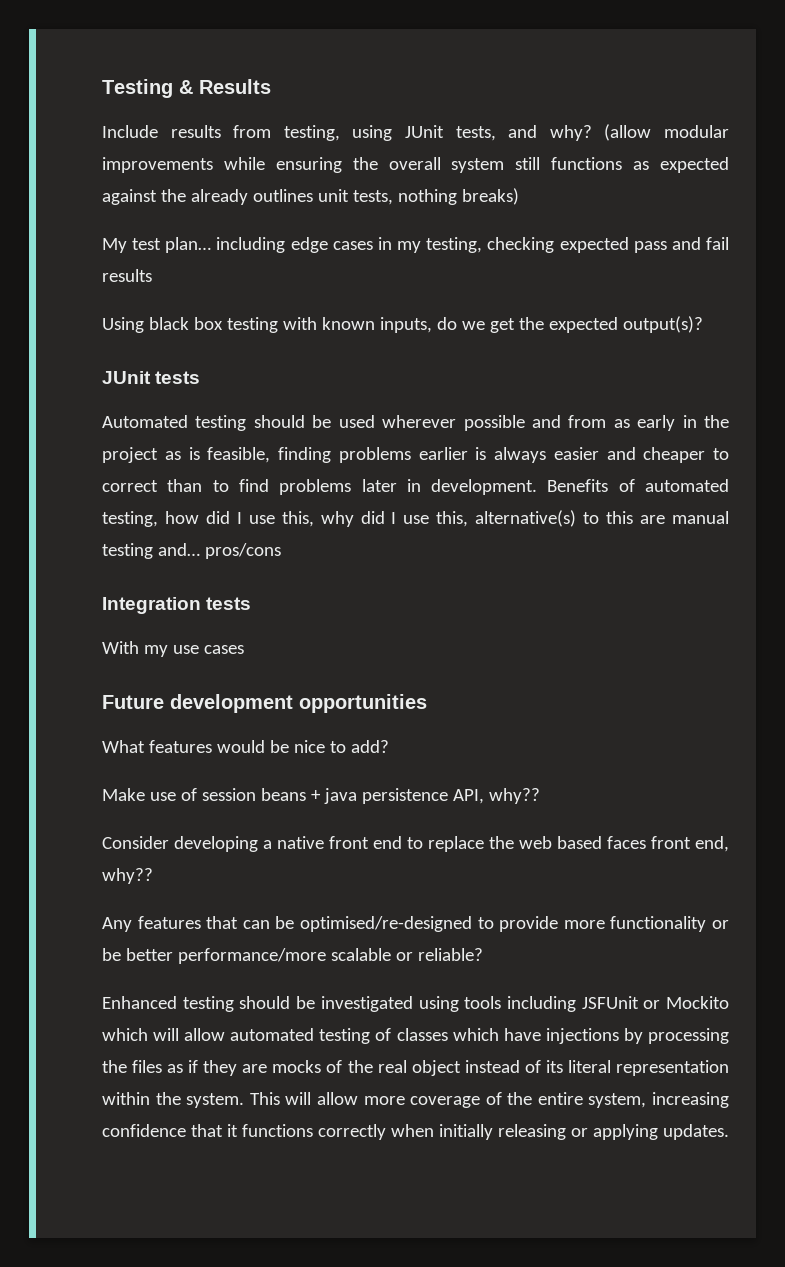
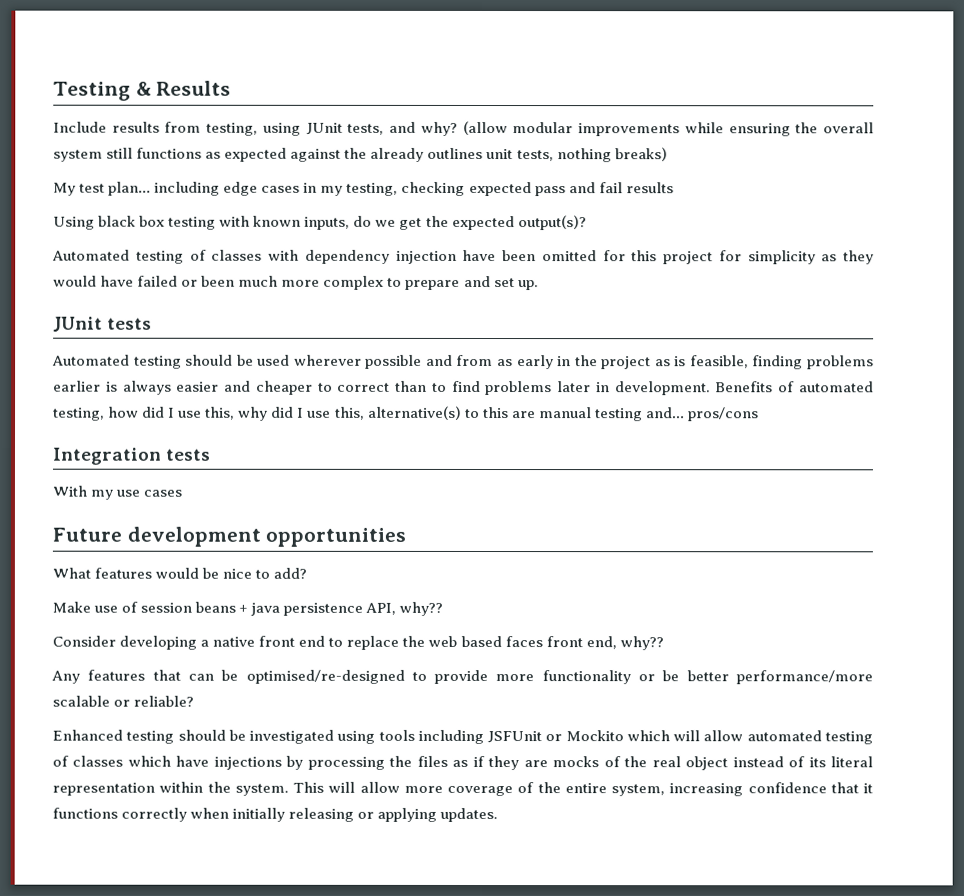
(703, 324) none -> [52,249,874,265] [53,275,539,291] // Automated testing of classes with dependency injection have been omitted for this project for simplicity as they would have failed or been much more complex to prepare and set up.

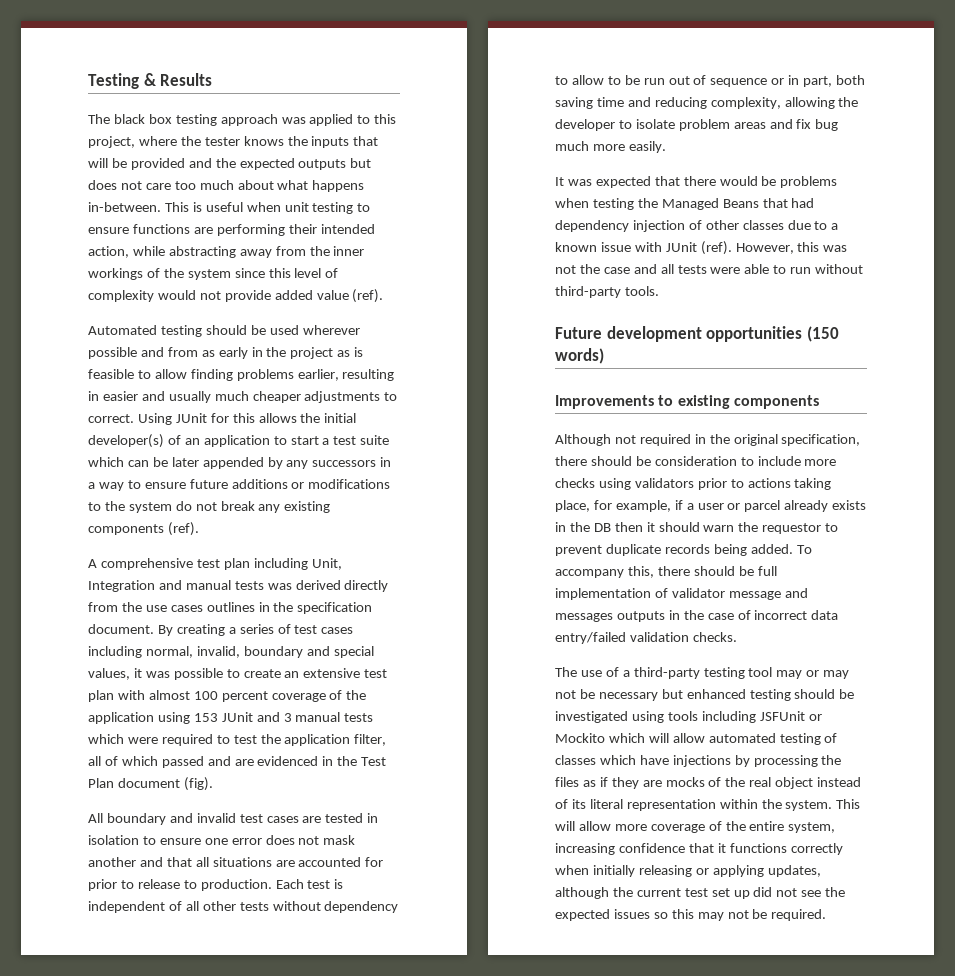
[53,120,875,137] [53,147,668,163] [53,181,674,197] [53,215,587,231] [52,249,874,265] [53,275,539,291] [53,316,153,332] Include results from testing, using JUnit tests, and why? (allow modular improvements while ensuring the overall system still functions as expected against the already outlines unit tests, nothing breaks) // My test plan… including edge cases in my testing, checking expected pass and fail results // Using black box testing with known inputs, do we get the expected output(s)? // Automated testing of classes with dependency injection have been omitted for this project for simplicity as they would have failed or been much more complex to prepare and set up. // JUnit tests -> [88,114,397,126] [88,136,379,148] [88,158,372,170] [88,180,365,192] [88,202,371,214] [88,224,375,236] [88,246,365,258] [88,268,339,280] [88,289,384,303] The black box testing approach was applied to this project, where the tester knows the inputs that will be provided and the expected outputs but does not care too much about what happens in-between. This is useful when unit testing to ensure functions are performing their intended action, while abstracting away from the inner workings of the system since this level of complexity would not provide added value (ref).
[689,355,874,370] [53,380,874,396] [53,405,759,422] [52,447,211,465] [52,485,183,500] [52,526,407,547] [52,567,308,579] [52,601,444,616] [52,635,664,651] [51,669,873,685] [52,695,195,707] [52,729,123,741] feasible, finding problems earlier is always easier and cheaper to correct than to find problems later in development. Benefits of automated testing, how did I use this, why did I use this, alternative(s) to this are manual testing and… pros/cons // Integration tests // With my use cases // Future development opportunities // What features would be nice to add? // Make use of session beans + java persistence API, why?? // Consider developing a native front end to replace the web based faces front end, why?? // Any features that can be optimised/re-designed to provide more functionality or be better performance/more scalable or reliable? // Enhanced -> [88,369,395,381] [88,391,398,403] [88,413,357,425] [88,434,390,448] [88,457,392,469] [88,479,391,491] [88,501,331,513] [88,522,199,536] [88,558,342,570] [88,580,389,592] [88,602,373,614] [88,624,354,636] [88,646,374,658] [88,668,388,680] [88,690,367,702] [88,712,374,724] [88,734,387,746] [88,756,387,768] [88,777,213,791] [88,813,379,825] [88,835,356,845] [88,857,384,867] [88,879,344,891] [88,901,399,913] [555,75,866,87] [555,97,859,109] [555,119,839,131] [555,141,666,153] [555,176,838,188] [555,198,815,210] [555,220,839,232] [555,241,848,255] [555,264,864,274] [555,286,659,298] [555,326,839,342] [555,348,604,364] [555,395,819,409] [555,434,861,446] [555,456,837,466] [555,478,832,490] [555,500,867,512] [555,522,839,534] [555,544,812,556] [555,566,777,578] [555,588,808,600] [555,610,839,622] [555,632,737,644] [555,667,850,679] [555,689,746,701] feasible to allow finding problems earlier, resulting in easier and usually much cheaper adjustments to correct. Using JUnit for this allows the initial developer(s) of an application to start a test suite which can be later appended by any successors in a way to ensure future additions or modifications to the system do not break any existing components (ref). // A comprehensive test plan including Unit, Integration and manual tests was derived directly from the use cases outlines in the specification document. By creating a series of test cases including normal, invalid, boundary and special values, it was possible to create an extensive test plan with almost 100 percent coverage of the application using 153 JUnit and 3 manual tests which were required to test the application filter, all of which passed and are evidenced in the Test Plan document (fig). // All boundary and invalid test cases are tested in isolation to ensure one error does not mask another and that all situations are accounted for prior to release to production. Each test is independent of all other tests without dependency to allow to be run out of sequence or in part, both saving time and reducing complexity, allowing the developer to isolate problem areas and fix bug much more easily. // It was expected that there would be problems when testing the Managed Beans that had dependency injection of other classes due to a known issue with JUnit (ref). However, this was not the case and all tests were able to run without third-party tools. // Future development opportunities (150 words) // Improvements to existing components // Although not required in the original specification, there should be consideration to include more checks using validators prior to actions taking place, for example, if a user or parcel already exists in the DB then it should warn the requestor to prevent duplicate records being added. To accompany this, there should be full implementation of validator message and messages outputs in the case of incorrect data entry/failed validation checks. // The use of a third-party testing tool may or may not be necessary but enhanced
[440,807,499,823] updates. -> [767,865,821,877] [555,887,846,899] [555,909,827,921] updates, although the current test set up did not see the expected issues so this may not be required.

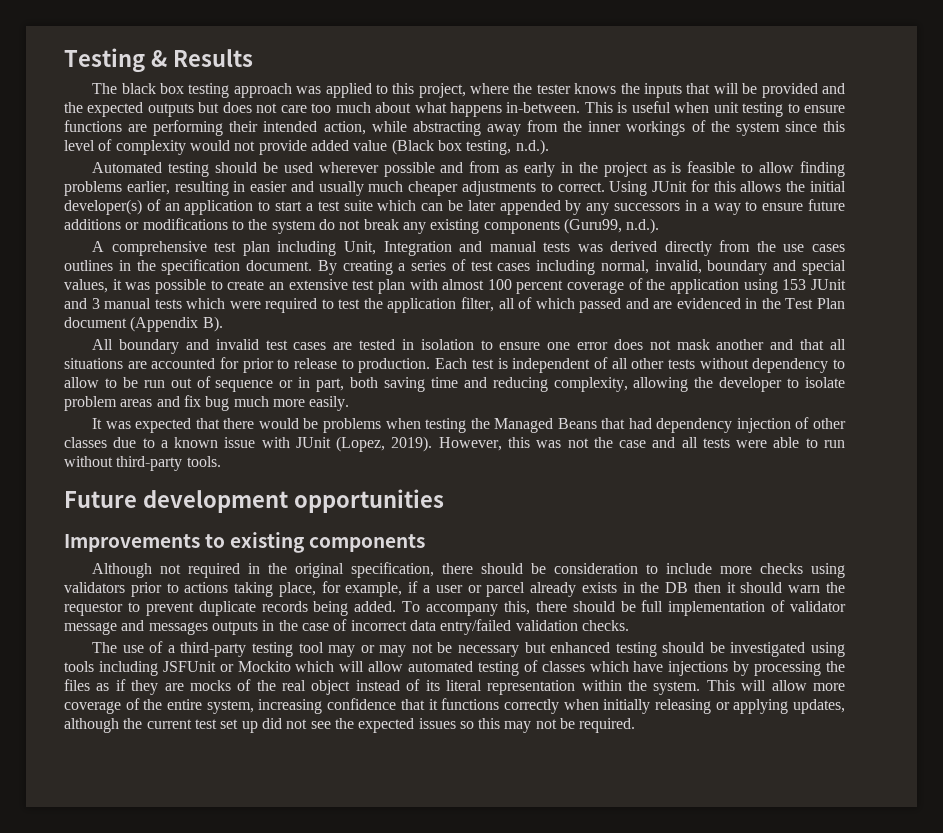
[352,289,384,303] (ref). -> [391,139,549,155] (Black box testing, n.d.).
[167,522,199,536] (ref). -> [563,218,660,234] (Guru99, n.d.).
[183,777,213,791] (fig). -> [130,316,223,332] (Appendix B).
[700,241,732,255] (ref). -> [336,436,433,452] (Lopez, 2019).
[806,326,839,342] [555,348,604,364] (150 words) -> (444, 501) none

